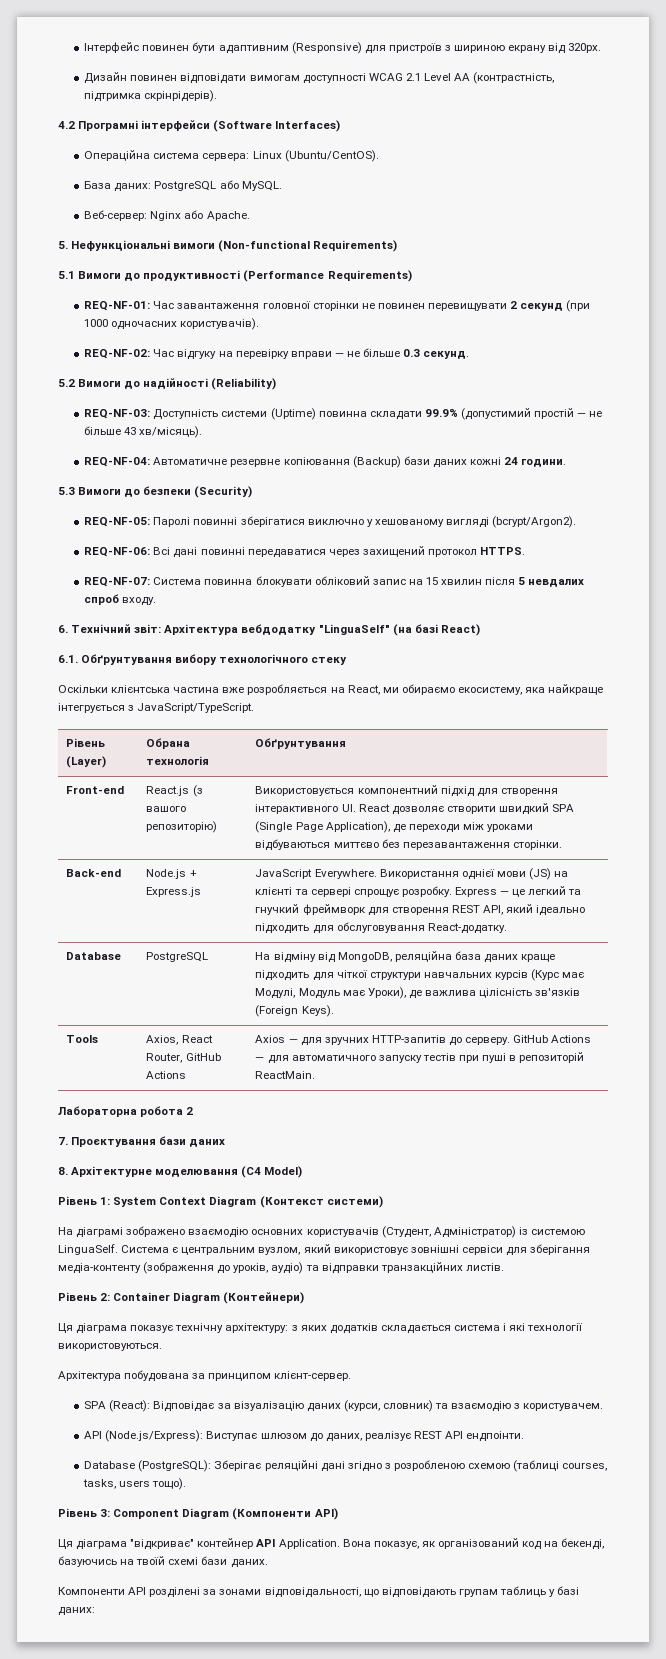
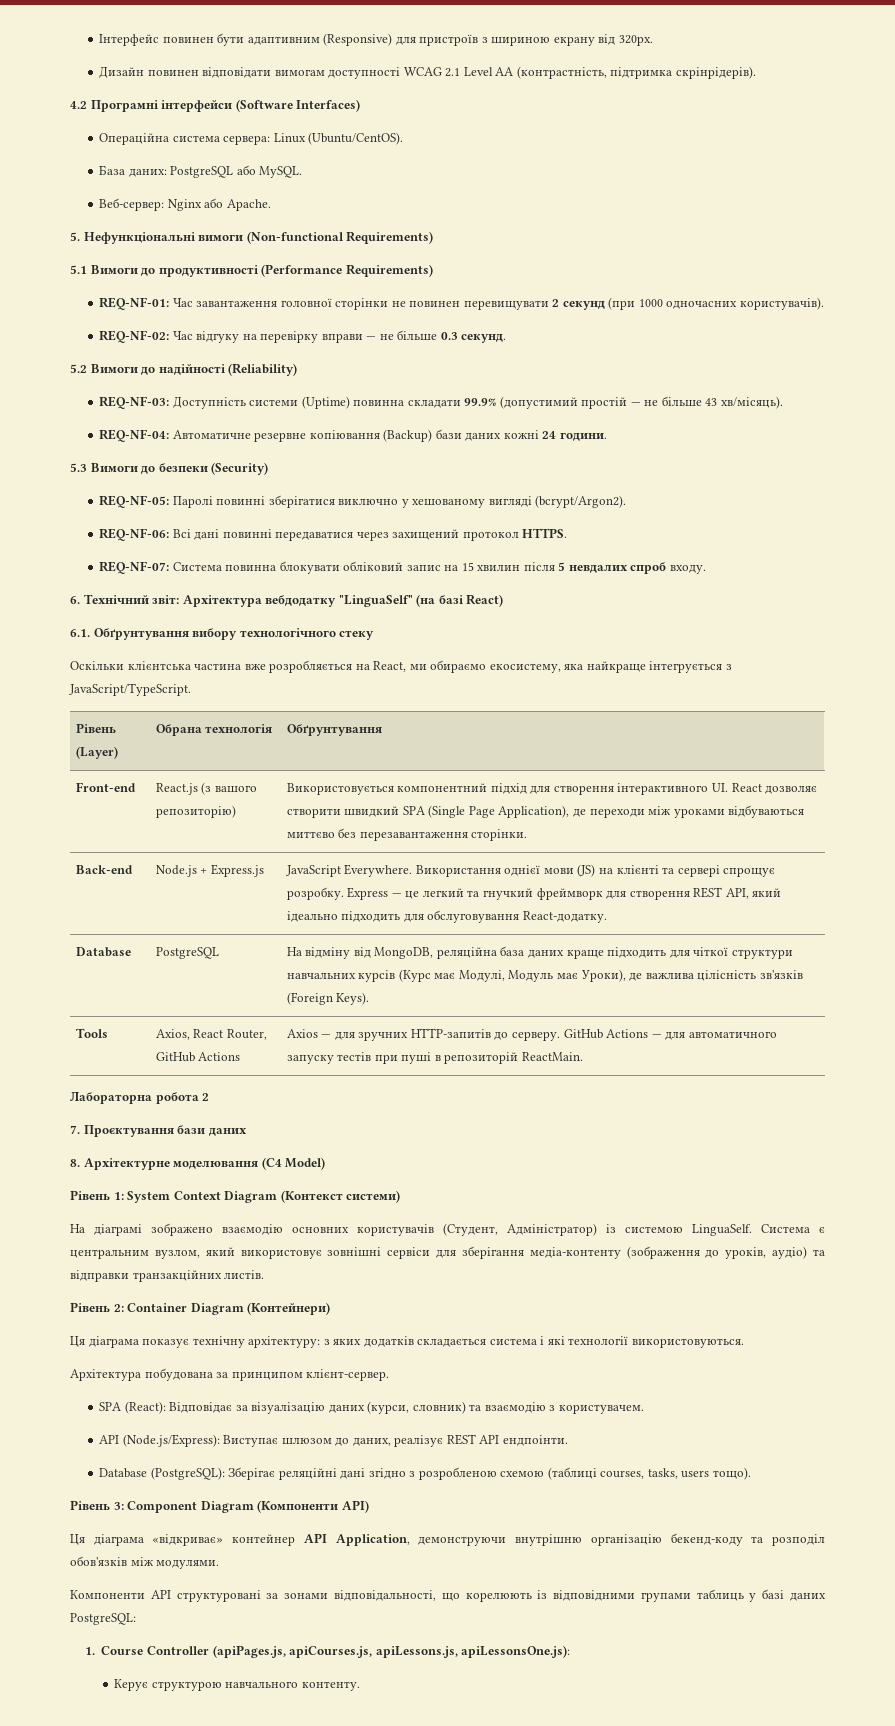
[130,1539,195,1550] "відкриває" -> [152,1534,224,1546] «відкриває»
[278,1538,605,1550] [58,1556,268,1568] Application. Вона показує, як організований код на бекенді, базуючись на твоїй схемі бази даних. -> [335,1533,826,1546] [70,1556,220,1569] Application, демонструючи внутрішню організацію бекенд-коду та розподіл обов'язків між модулями.
[149,1587,201,1598] розділені -> [176,1590,261,1602] структуровані
[381,1586,580,1598] [58,1607,95,1616] відповідають групам таблиць у базі даних: -> [465,1589,827,1602] [70,1613,136,1625] [84,1645,571,1658] [114,1679,360,1691] корелюють із відповідними групами таблиць у базі даних PostgreSQL: // 1. Course Controller (apiPages.js, apiCourses.js, apiLessons.js, apiLessonsOne.js): // Керує структурою навчального контенту.

